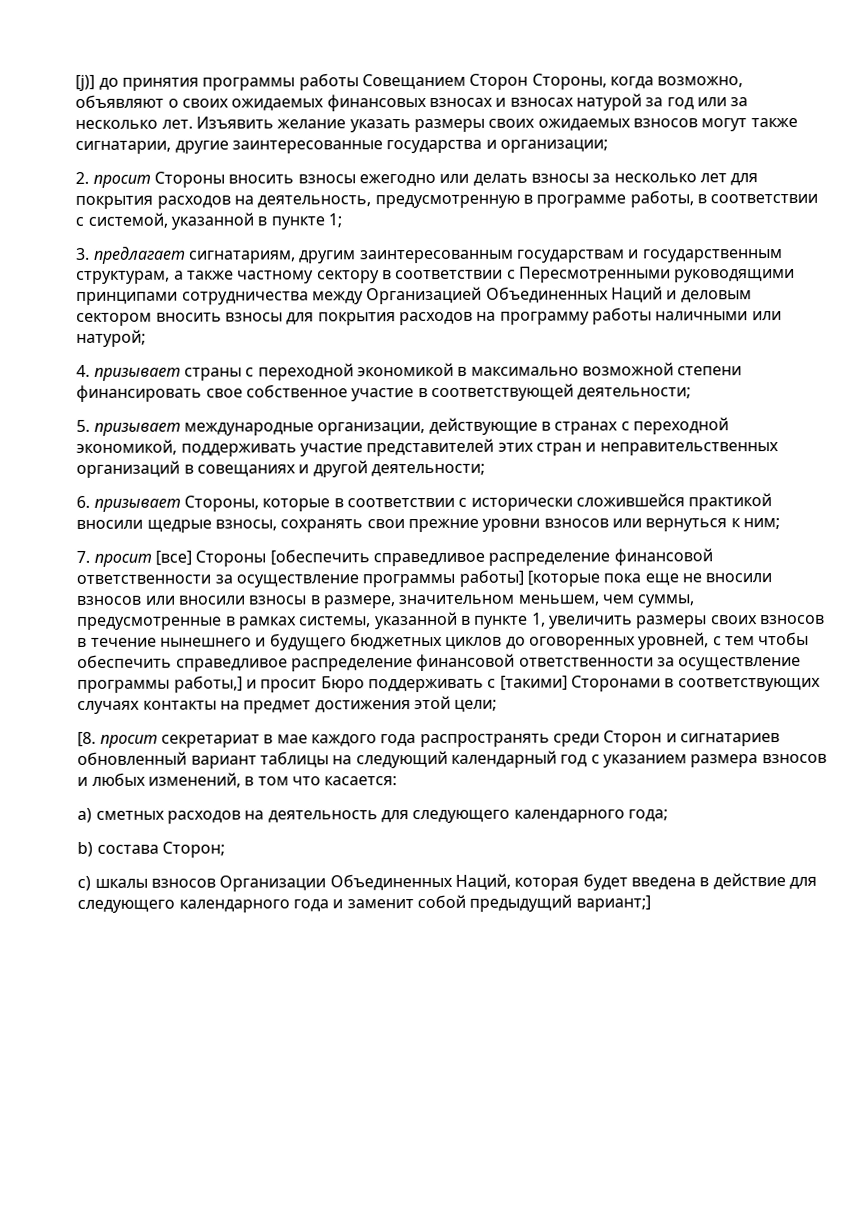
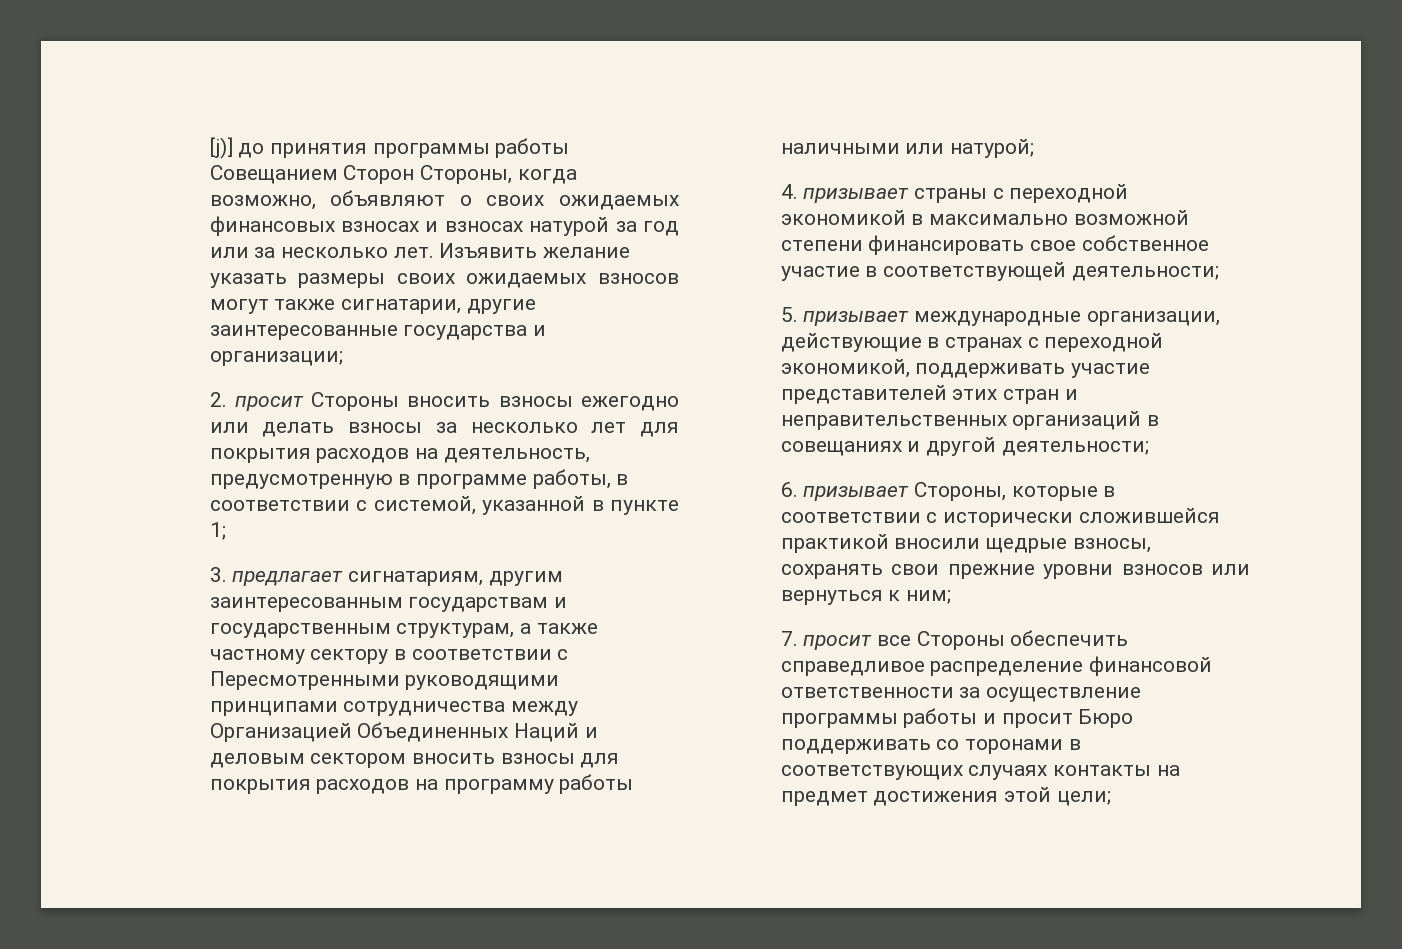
[155,548,713,567] [76,569,773,588] [76,594,696,609] [77,611,826,630] [77,631,810,651] [все] Стороны [обеспечить справедливое распределение финансовой ответственности за осуществление программы работы] [которые пока еще не вносили взносов или вносили взносы в размере, значительном меньшем, чем суммы, предусмотренные в рамках системы, указанной в пункте 1, увеличить размеры своих взносов в течение нынешнего и будущего бюджетных циклов до оговоренных уровней, с тем чтобы -> [876,631,1005,650] все Стороны
[173,675,243,693] работы,] -> [903,708,978,728] работы
[487,675,662,692] с [такими] Сторонами -> [936,739,1063,754] со торонами
[77,730,781,748] [77,750,827,769] [77,772,398,788] [77,807,669,824] [77,841,226,858] [77,873,818,892] [77,894,651,913] // [8. просит секретариат в мае каждого года распространять среди Сторон и сигнатариев обновленный вариант таблицы на следующий календарный год с указанием размера взносов и любых изменений, в том что касается: // а) сметных расходов на деятельность для следующего календарного года; // b) состава Сторон; // с) шкалы взносов Организации Объединенных Наций, которая будет введена в действие для следующего календарного года и заменит собой предыдущий вариант;] -> (1111, 798) none

